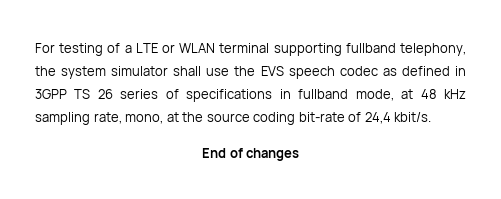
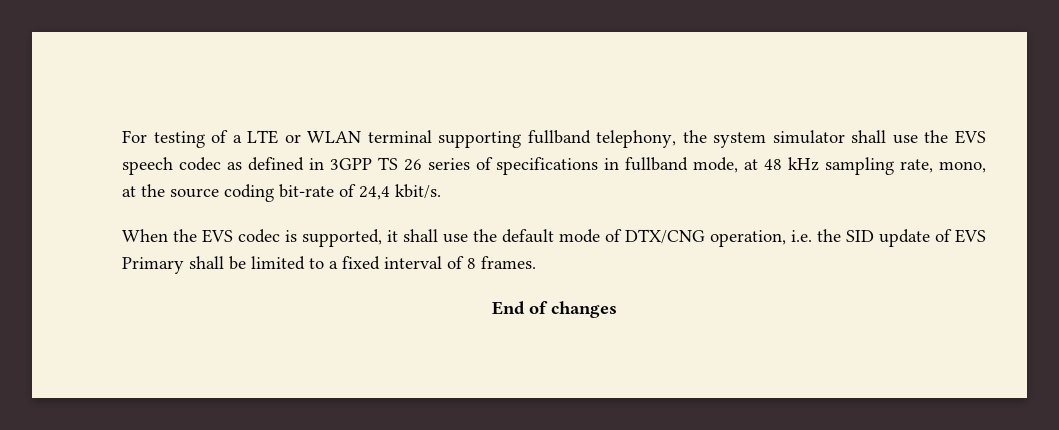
(432, 117) none -> [122,229,986,247] [122,256,536,274] // When the EVS codec is supported, it shall use the default mode of DTX/CNG operation, i.e. the SID update of EVS Primary shall be limited to a fixed interval of 8 frames.

